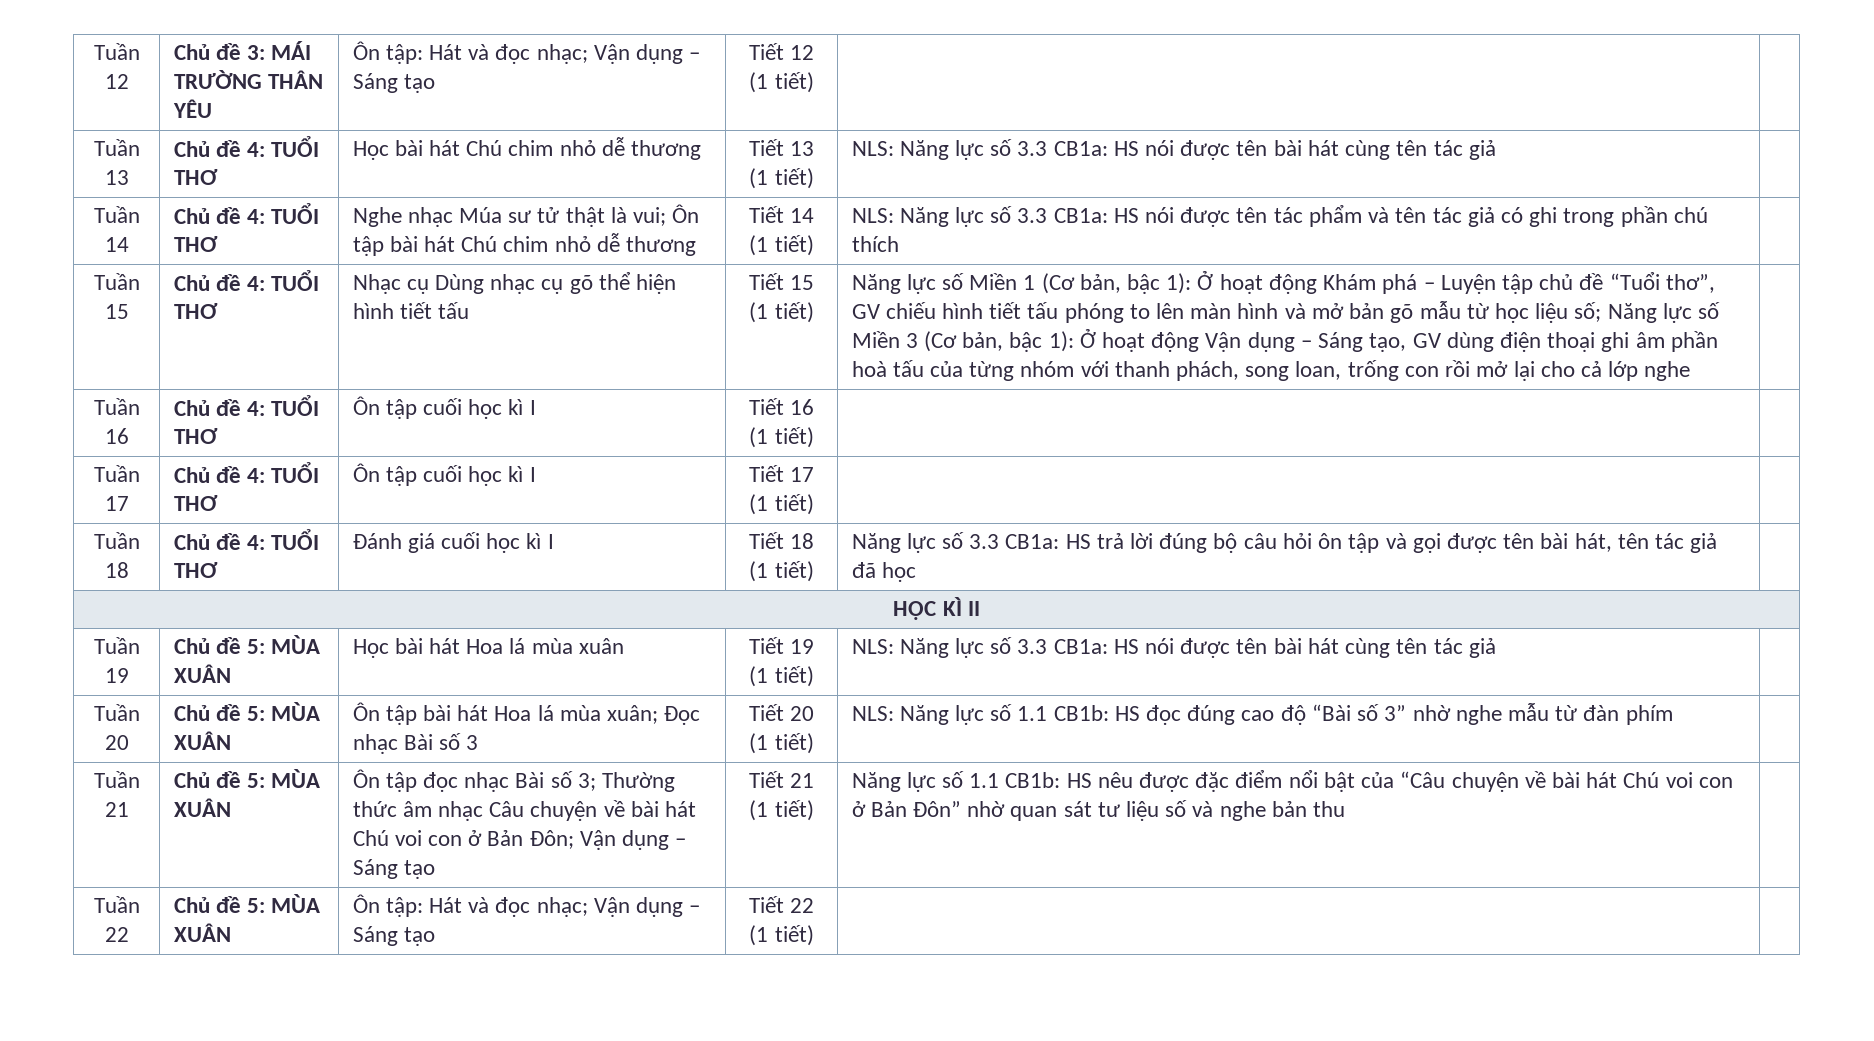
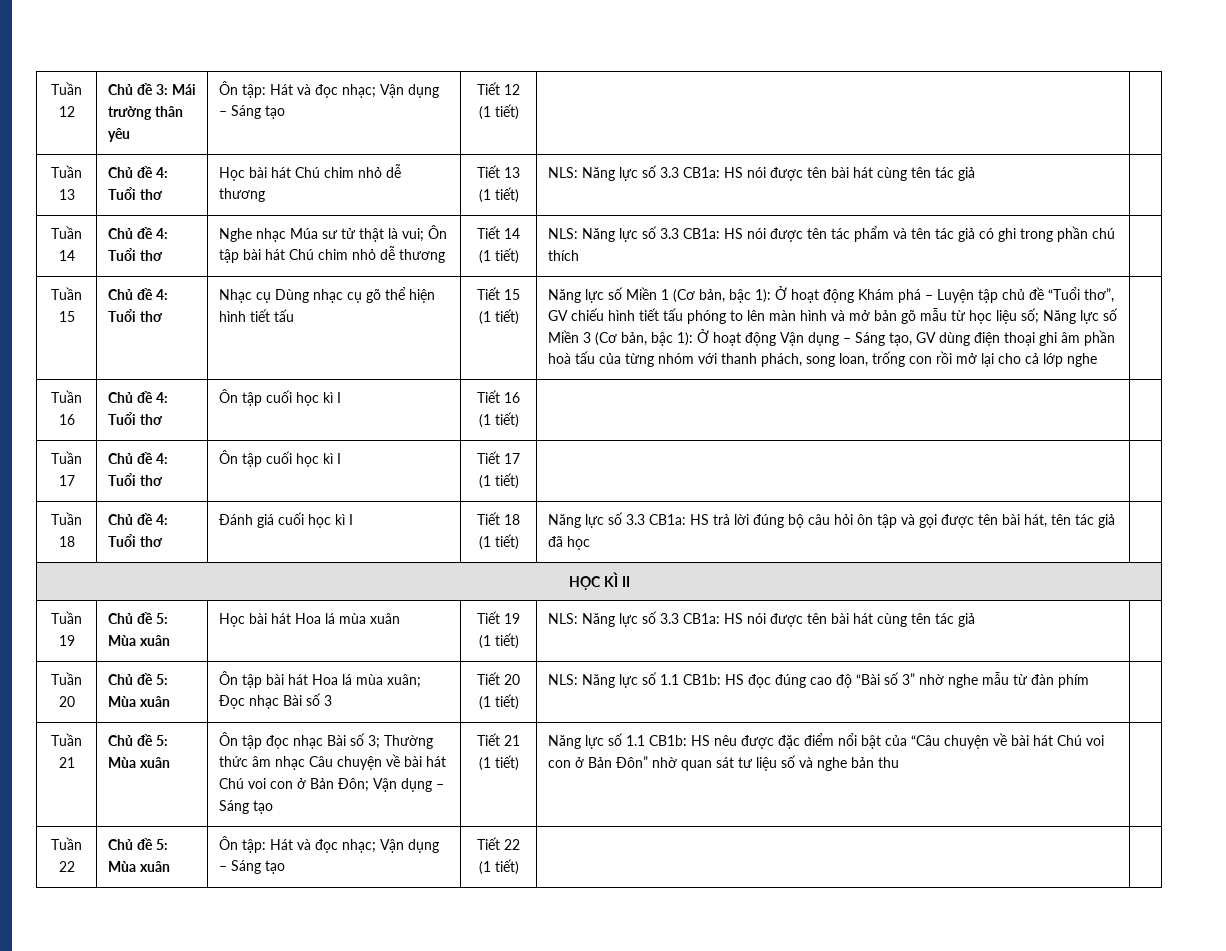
[271,41,312,60] [173,70,323,89] [172,99,212,118] MÁI TRƯỜNG THÂN YÊU -> [171,84,196,95] [107,106,183,120] [107,128,130,142] Mái trường thân yêu
[271,136,320,157] [173,169,218,185] TUỔI THƠ -> [107,187,163,200] Tuổi thơ
[271,203,320,224] [173,236,218,252] TUỔI THƠ -> [107,248,163,261] Tuổi thơ
[271,270,320,291] [173,303,218,319] TUỔI THƠ -> [107,309,163,322] Tuổi thơ
[271,395,320,416] [173,428,218,444] TUỔI THƠ -> [107,412,163,425] Tuổi thơ
[271,462,320,483] [173,495,218,511] TUỔI THƠ -> [107,473,163,486] Tuổi thơ
[271,529,320,550] [173,562,218,578] TUỔI THƠ -> [107,534,163,547] Tuổi thơ
[271,635,321,654] [173,664,231,683] MÙA XUÂN -> [107,635,170,646] Mùa xuân
[271,702,321,721] [173,731,231,750] MÙA XUÂN -> [107,696,170,707] Mùa xuân
[271,769,321,788] [173,798,231,817] MÙA XUÂN -> [107,757,170,768] Mùa xuân
[271,894,321,913] [173,923,231,942] MÙA XUÂN -> [107,861,170,872] Mùa xuân

